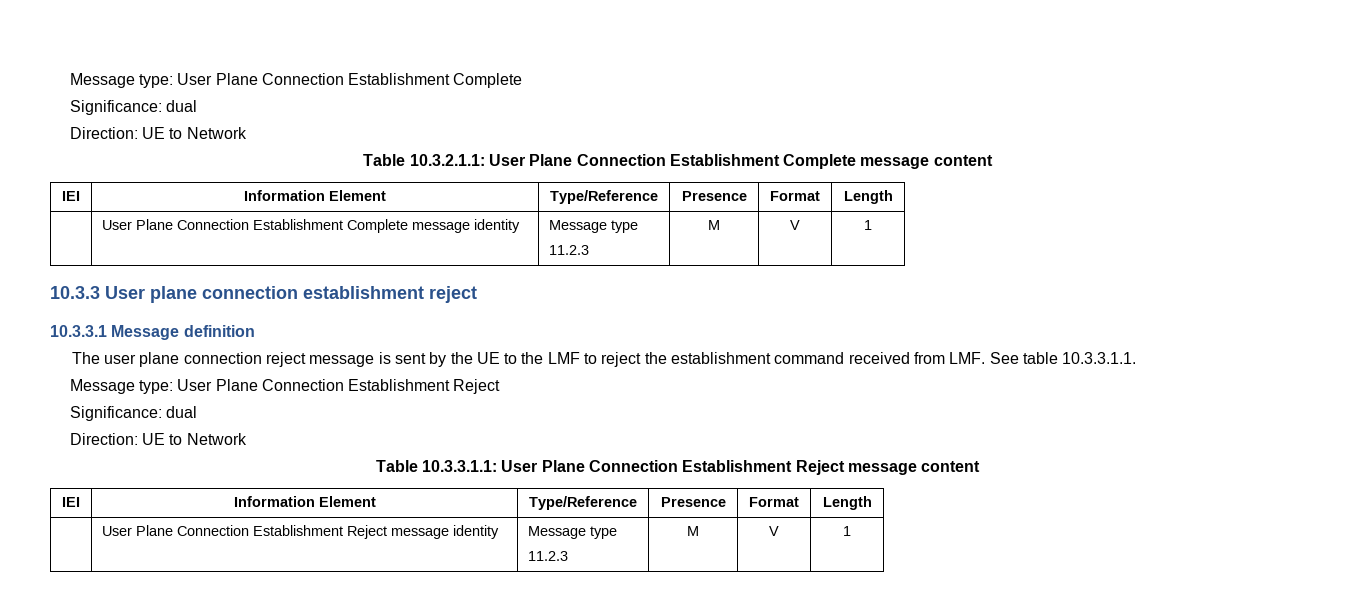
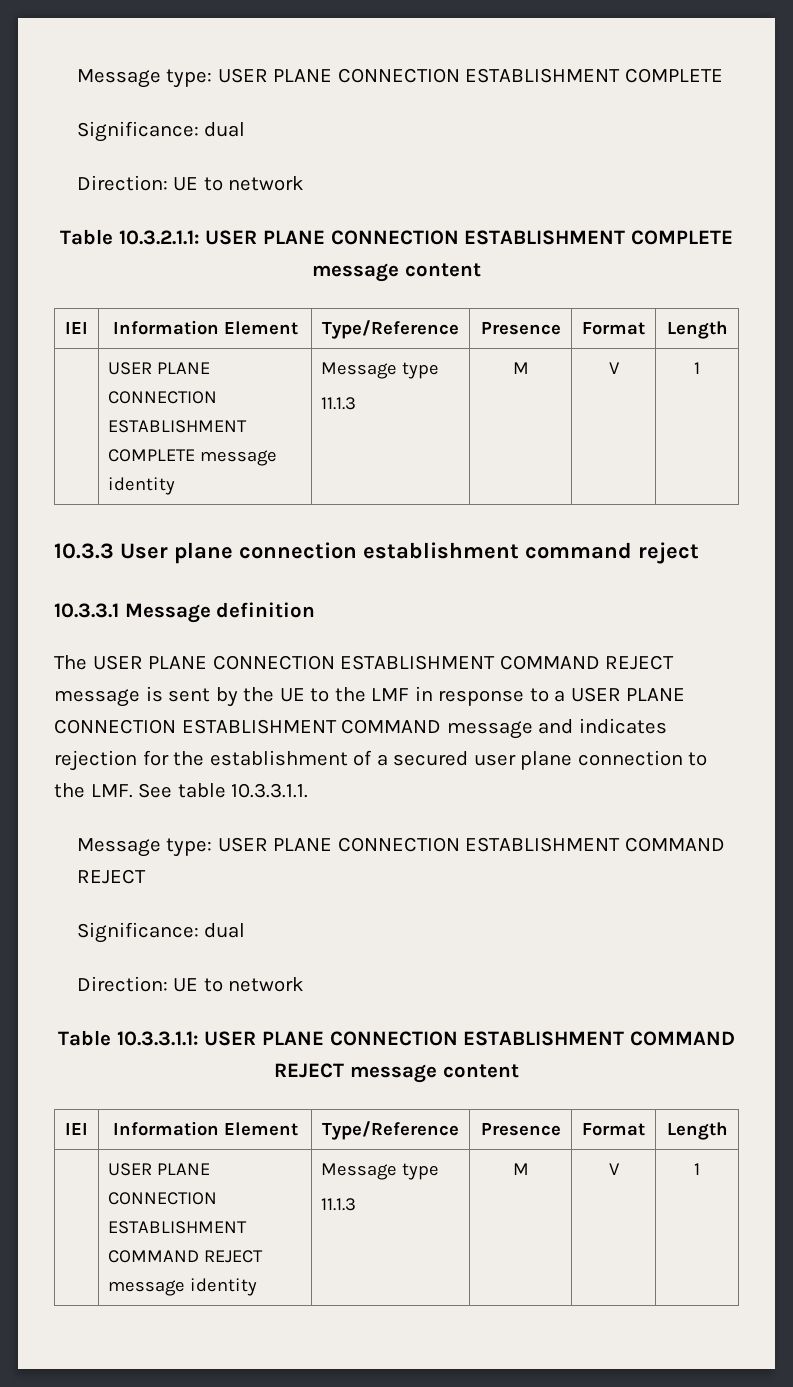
[69,73,523,88] [69,100,197,115] [69,127,247,139] Message type: User Plane Connection Establishment Complete // Significance: dual // Direction: UE to Network -> [76,68,723,88] [76,121,246,142] [76,175,305,191] Message type: USER PLANE CONNECTION ESTABLISHMENT COMPLETE // Significance: dual // Direction: UE to network
[488,154,993,169] [62,191,80,201] [244,190,386,201] [550,190,658,204] [681,191,747,201] [770,191,820,201] [843,190,893,204] [102,219,521,233] [549,220,639,233] [549,245,590,255] User Plane Connection Establishment Complete message content // IEI | Information Element | Type/Reference | Presence | Format | Length // | User Plane Connection Establishment Complete message identity | Message type // 11.2.3 -> [205,230,733,245] [312,263,481,282] [65,322,88,334] [112,320,298,335] [322,320,459,339] [480,322,561,335] [582,322,645,335] [666,321,728,339] [108,362,211,375] [108,391,218,404] [108,420,248,433] [108,449,278,466] [108,477,176,495] [321,362,440,379] [321,397,357,410] USER PLANE CONNECTION ESTABLISHMENT COMPLETE message content // IEI | Information Element | Type/Reference | Presence | Format | Length // | USER PLANE CONNECTION ESTABLISHMENT COMPLETE message identity | Message type // 11.1.3
(424, 292) none -> [525,542,632,559] command
[103,352,306,367] user plane connection reject -> [92,655,675,670] USER PLANE CONNECTION ESTABLISHMENT COMMAND REJECT
[584,352,946,367] to reject the establishment command received from -> [414,686,686,706] [54,718,667,739] [54,750,708,771] [54,783,85,798] in response to a USER PLANE CONNECTION ESTABLISHMENT COMMAND message and indicates rejection for the establishment of a secured user plane connection to the
[177,379,501,394] [69,406,197,421] [69,433,247,445] User Plane Connection Establishment Reject // Significance: dual // Direction: UE to Network -> [217,837,725,852] [76,869,146,884] [76,922,246,943] [76,976,305,992] USER PLANE CONNECTION ESTABLISHMENT COMMAND REJECT // Significance: dual // Direction: UE to network
[501,460,981,475] [62,497,80,507] [233,496,376,507] [529,496,637,510] [660,497,726,507] [749,497,799,507] [822,496,872,510] [102,525,500,539] [528,526,618,539] [528,551,569,561] User Plane Connection Establishment Reject message content // IEI | Information Element | Type/Reference | Presence | Format | Length // | User Plane Connection Establishment Reject message identity | Message type // 11.2.3 -> [204,1031,735,1046] [274,1063,519,1083] [65,1123,88,1135] [112,1121,298,1136] [322,1121,459,1140] [480,1123,561,1136] [582,1123,645,1136] [666,1122,728,1140] [108,1163,211,1176] [108,1192,218,1205] [108,1221,248,1234] [108,1250,264,1263] [108,1278,258,1296] [321,1163,440,1180] [321,1198,357,1211] USER PLANE CONNECTION ESTABLISHMENT COMMAND REJECT message content // IEI | Information Element | Type/Reference | Presence | Format | Length // | USER PLANE CONNECTION ESTABLISHMENT COMMAND REJECT message identity | Message type // 11.1.3

